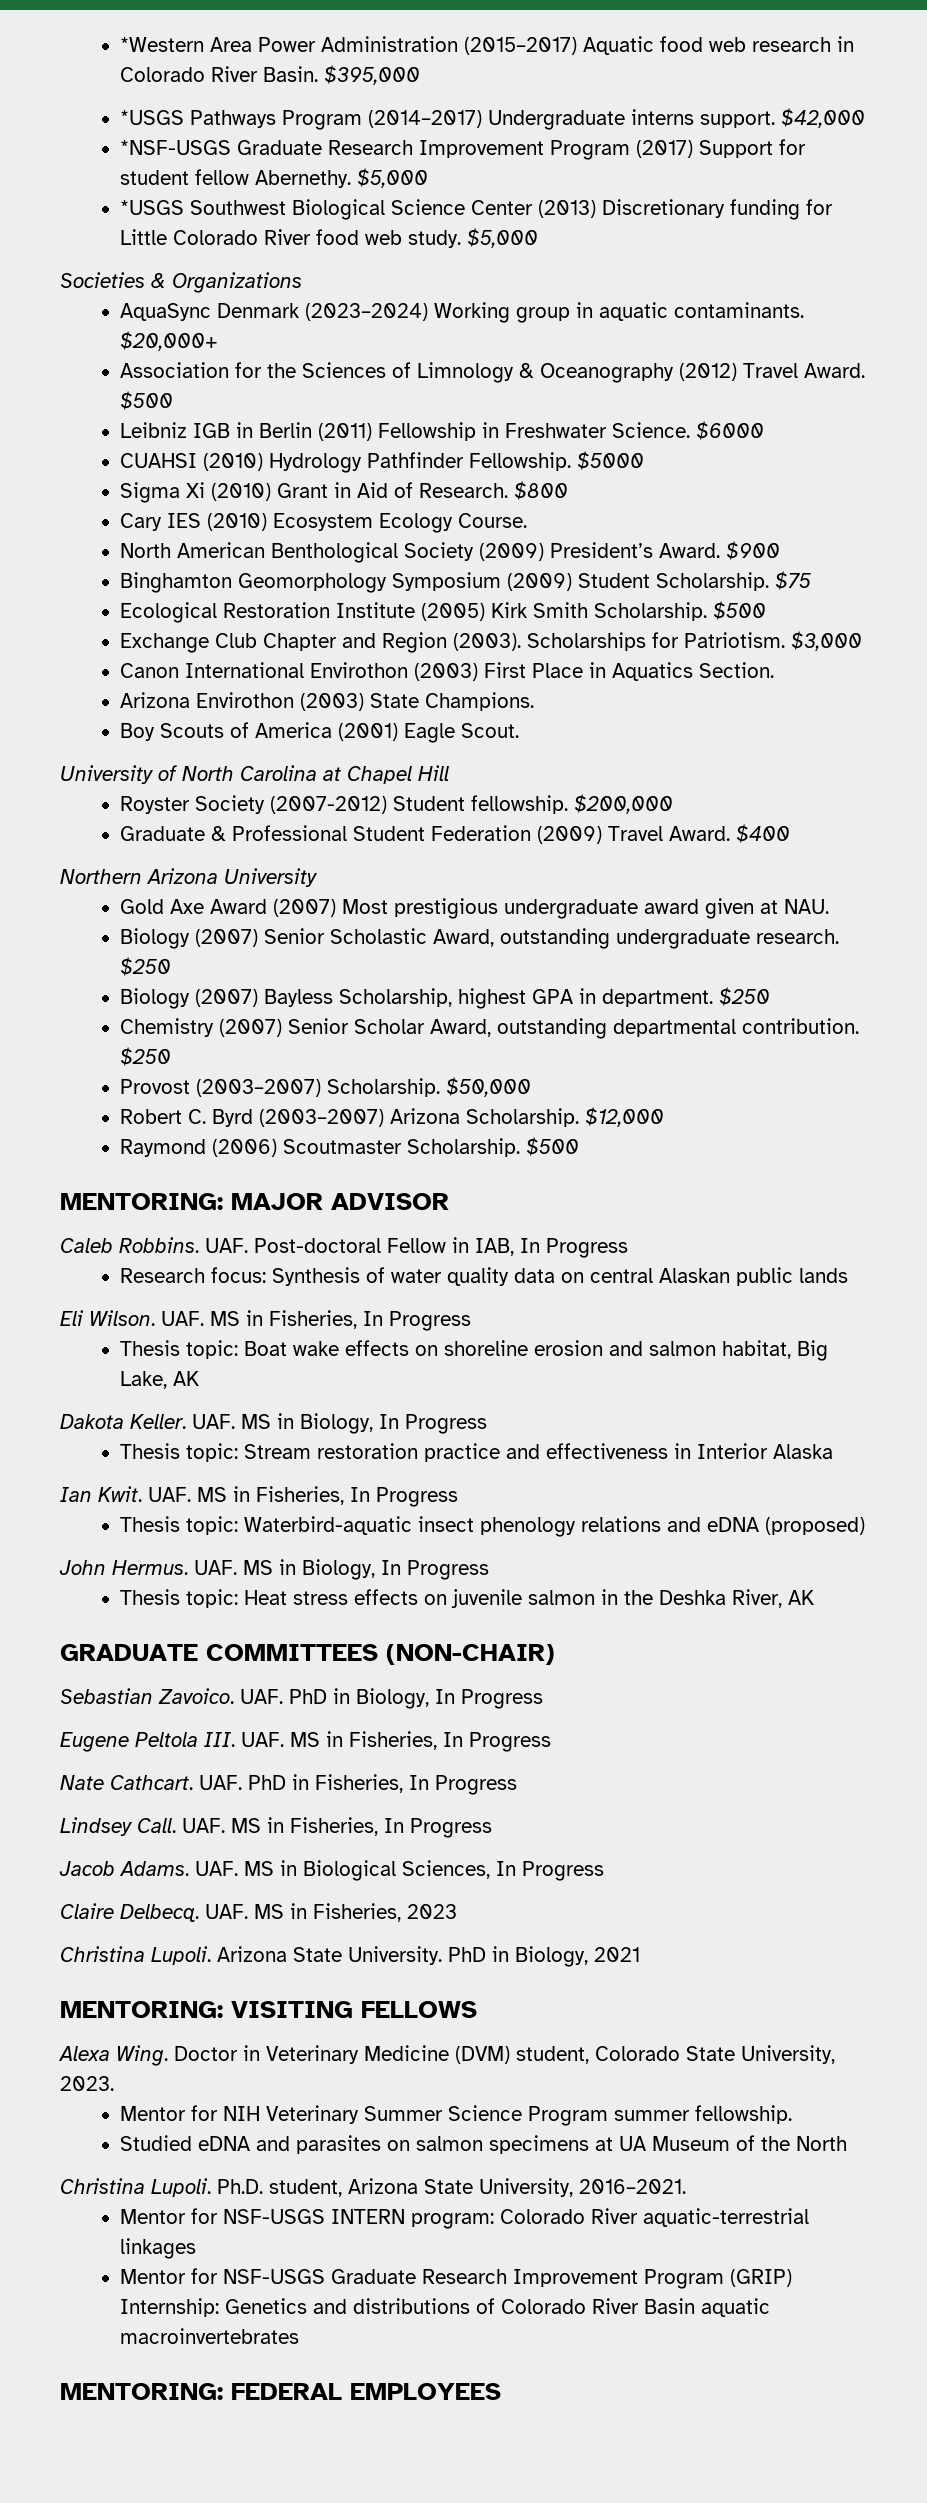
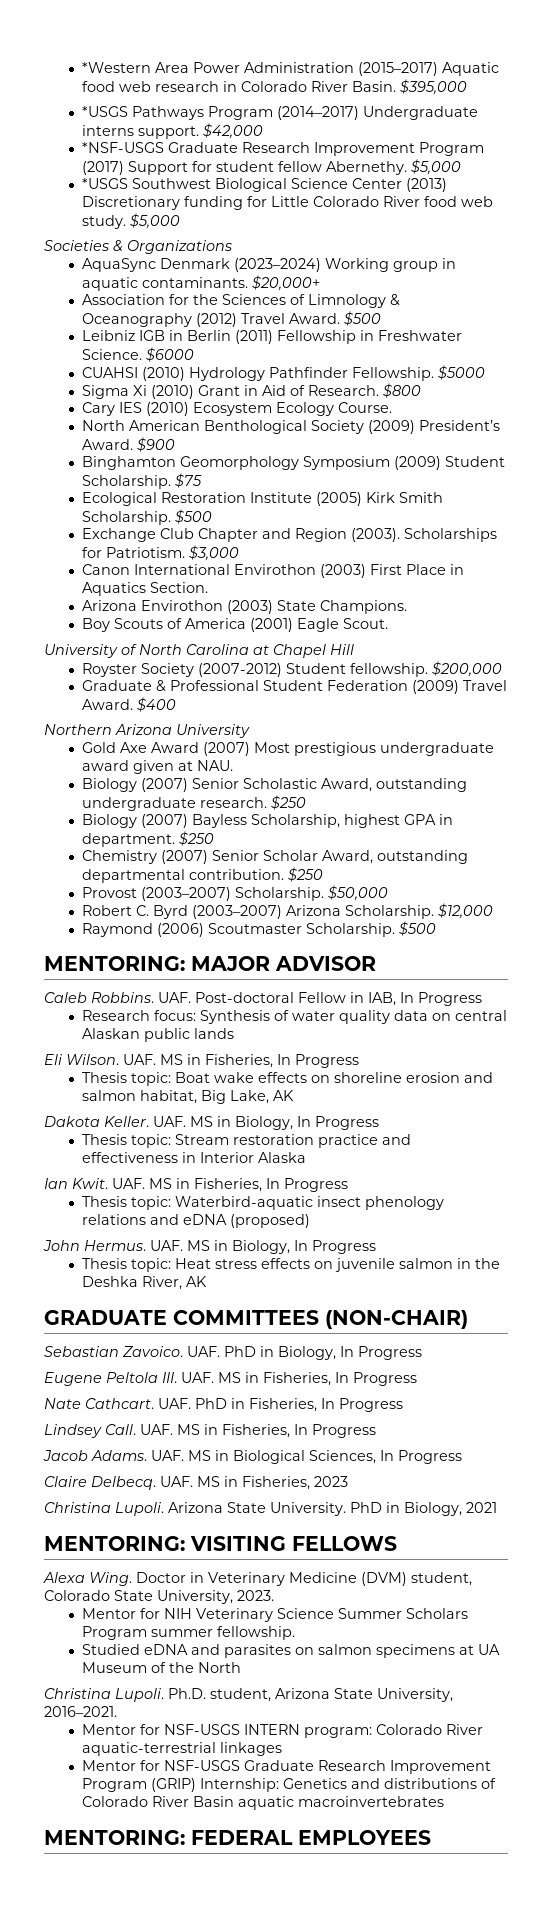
[364,2105,523,2121] Summer Science -> [277,1608,469,1619] Science Summer Scholars

